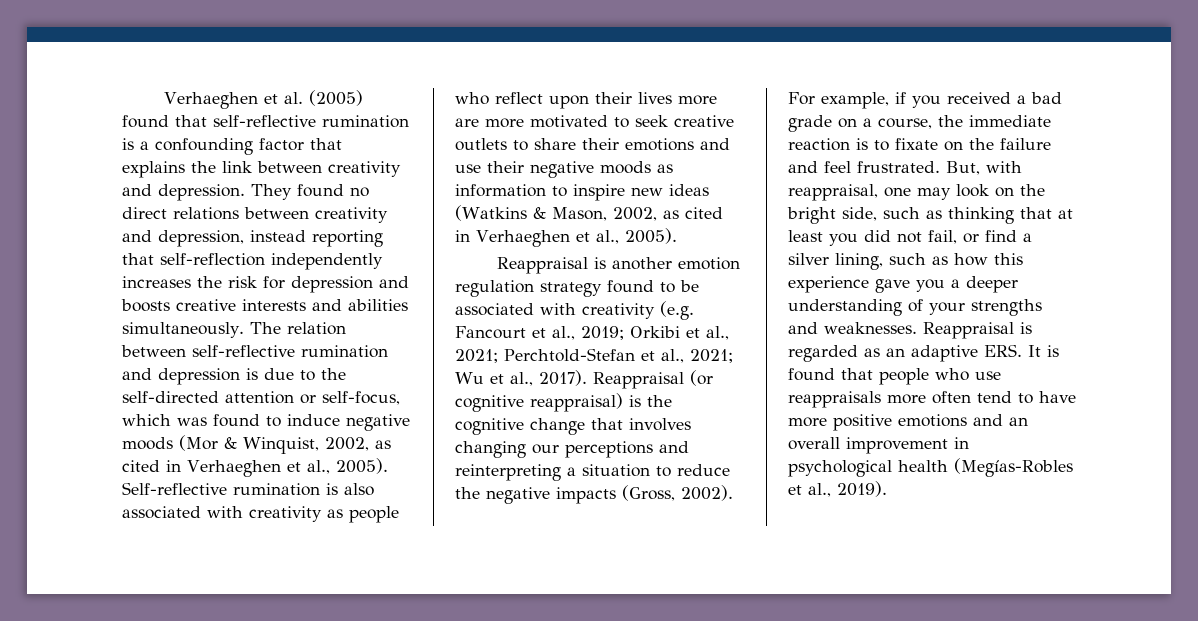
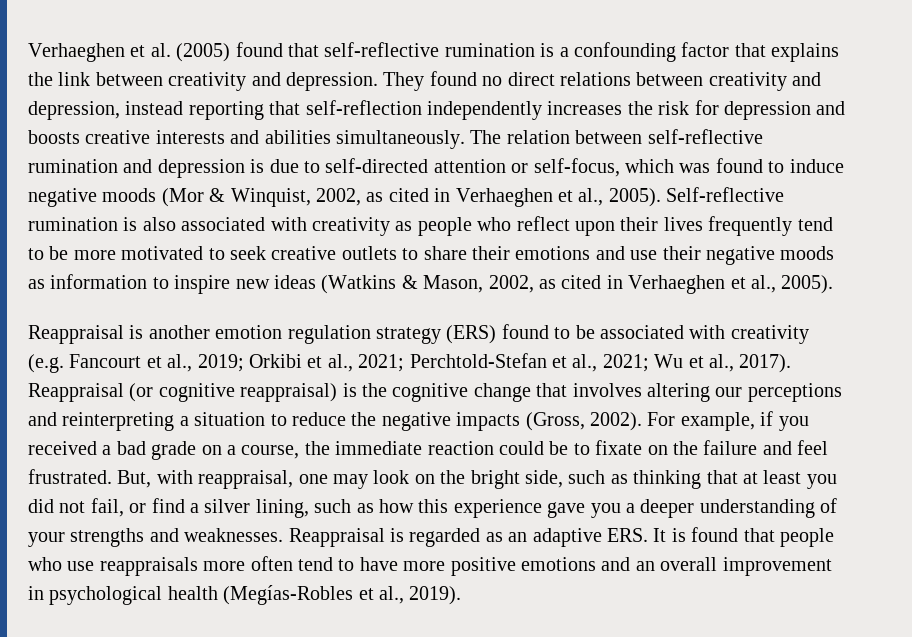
[321,368,346,380] the -> (320, 167) none
[678,95,717,105] [455,118,479,127] more are -> [708,216,833,236] [28,246,69,260] frequently tend to be
(602, 289) none -> [446,325,497,344] (ERS)
[455,441,526,458] changing -> [646,383,710,402] altering
[856,138,868,150] is -> [498,441,569,455] could be

